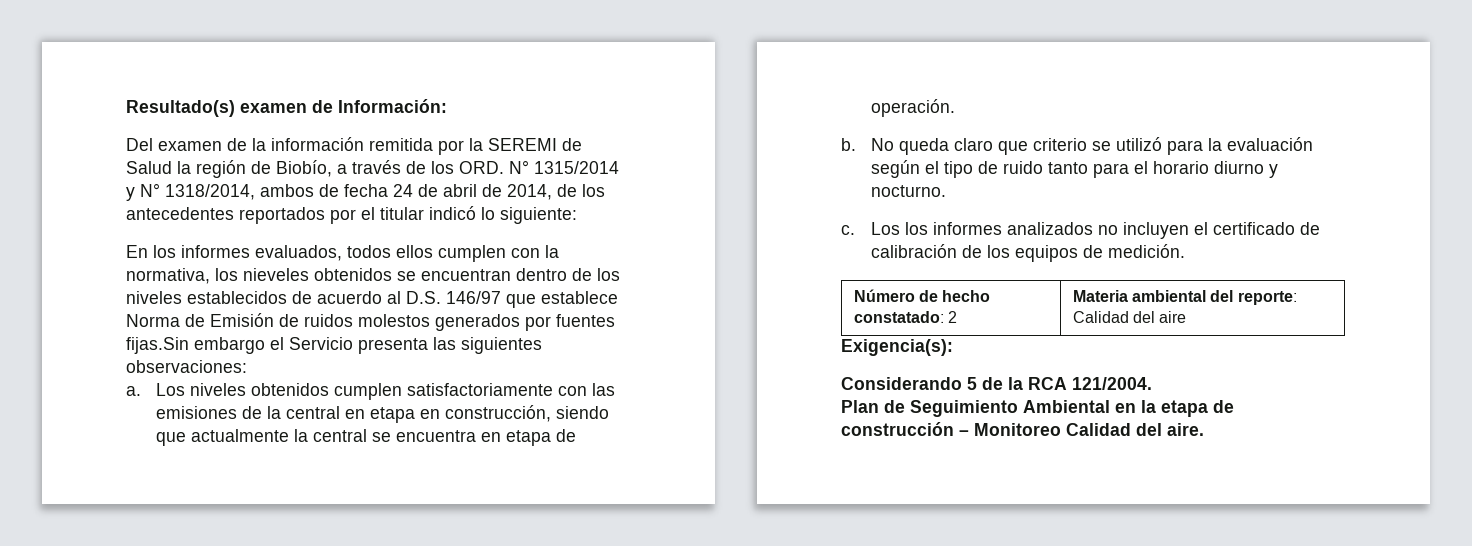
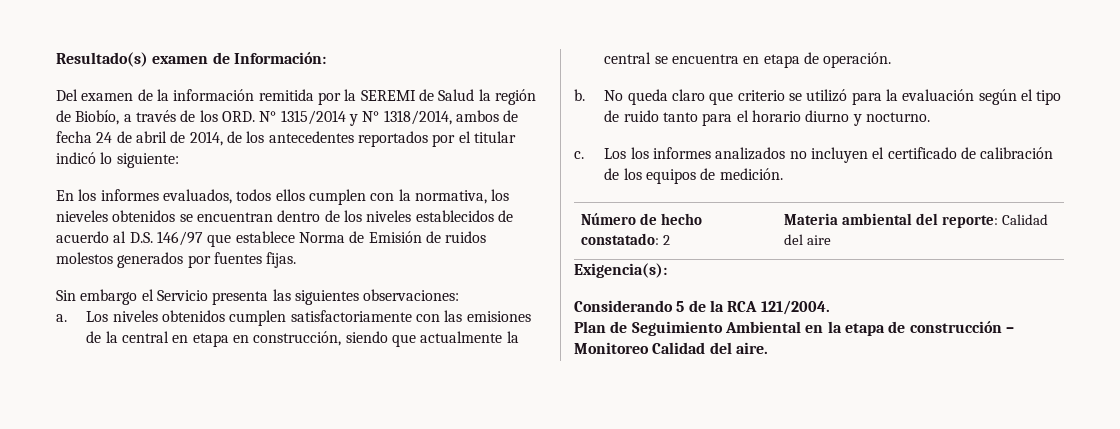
[126,337,189,354] fijas.Sin -> [266,252,297,268] [56,290,76,301] fijas. // Sin

